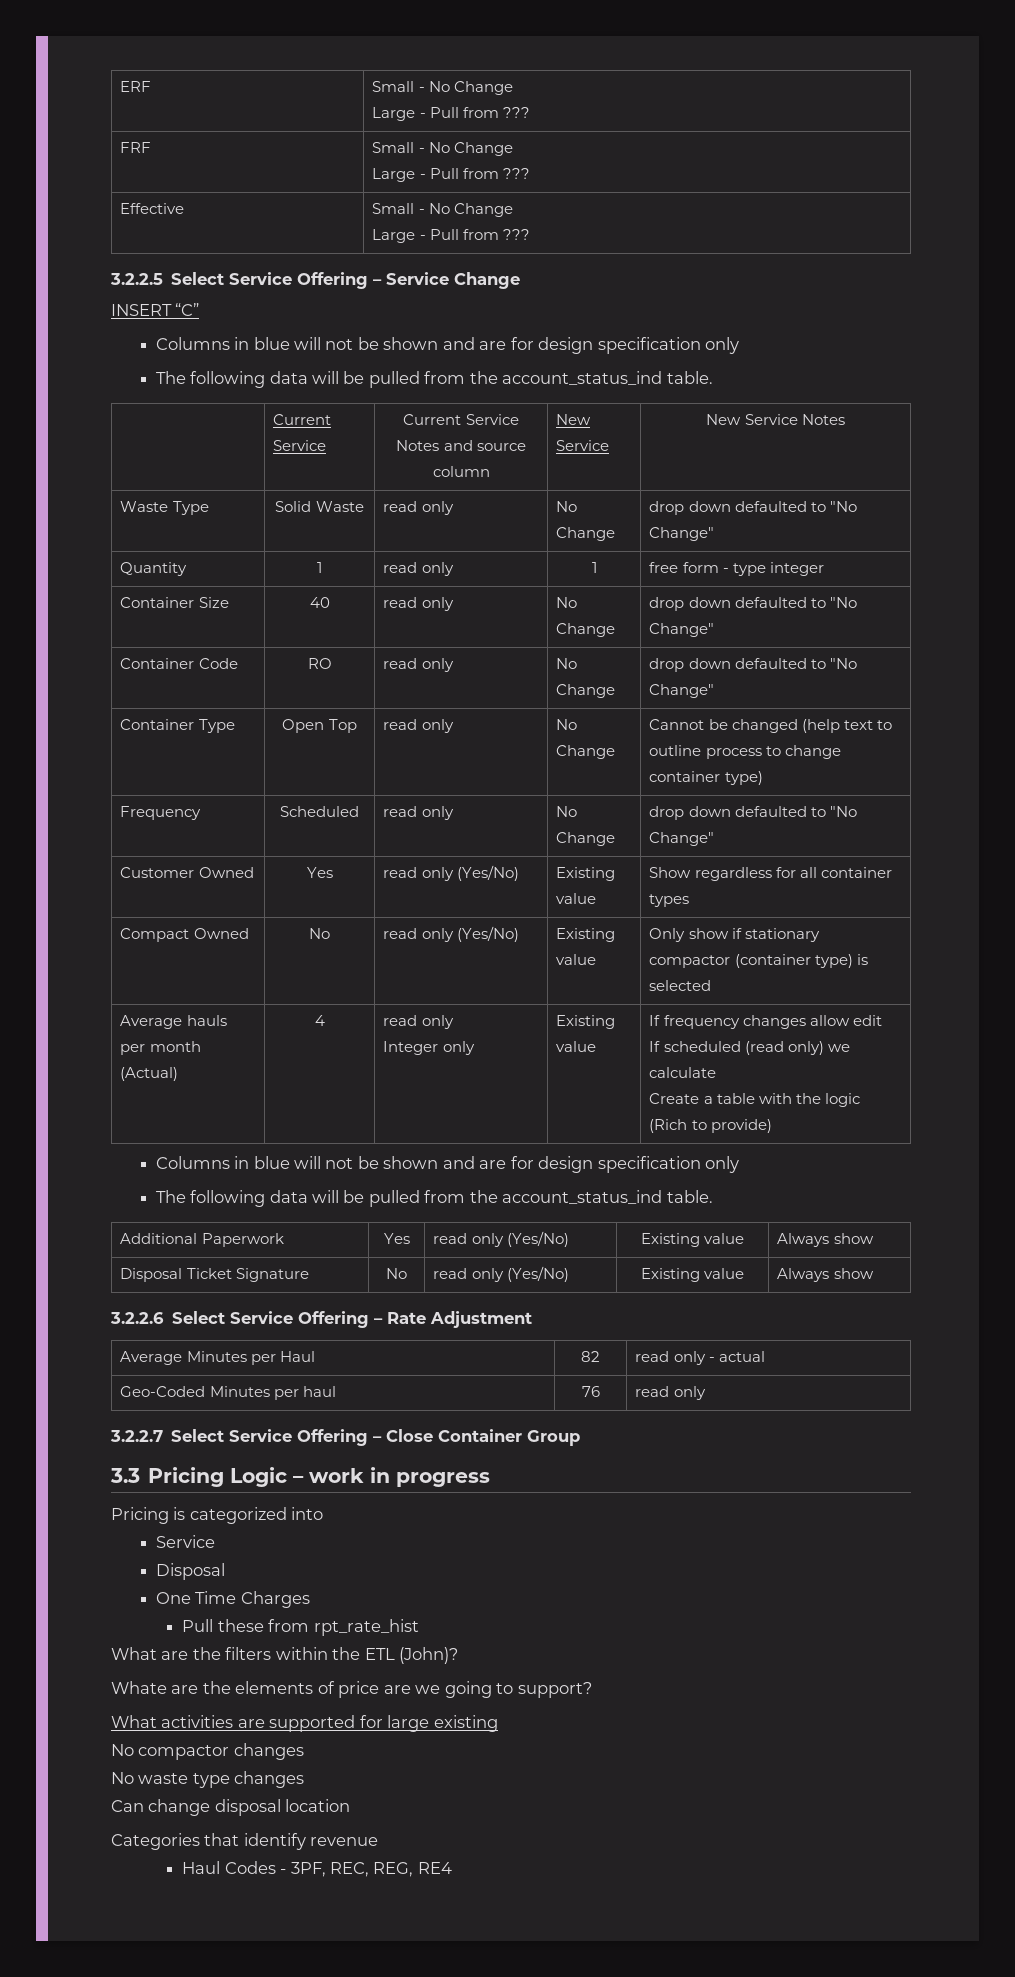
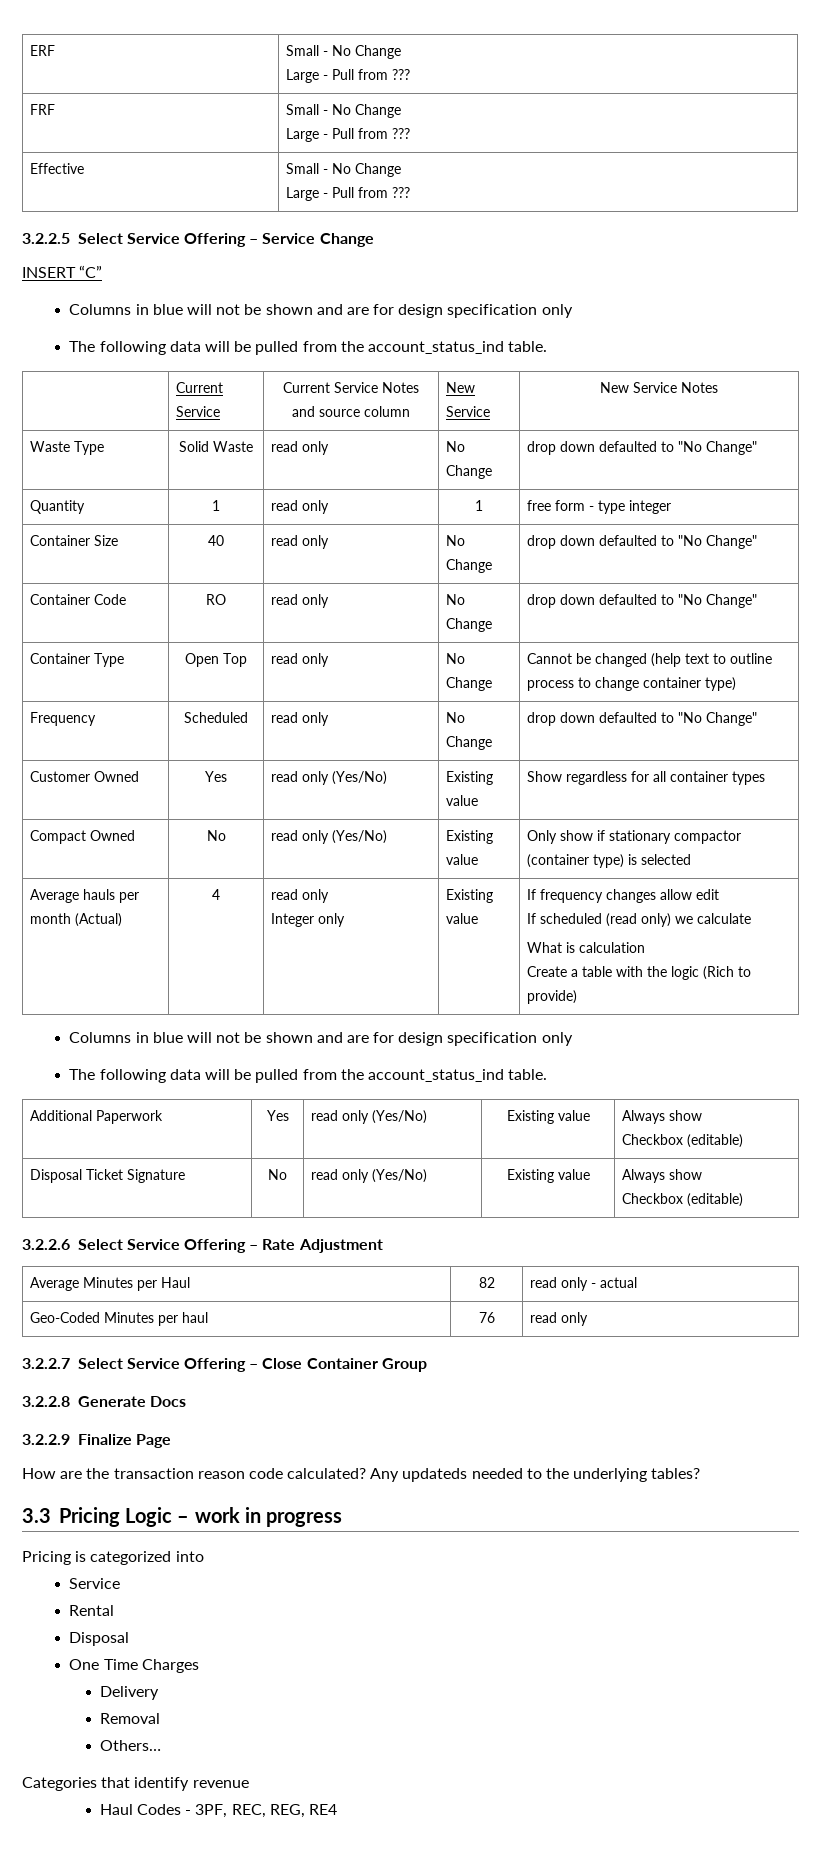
(717, 1072) none -> [527,942,646,953] // What is calculation
(874, 1238) none -> [622,1134,744,1148] // Checkbox (editable)
(874, 1273) none -> [622,1193,744,1207] // Checkbox (editable)
(581, 1438) none -> [22,1396,186,1407] [22,1434,171,1448] [22,1468,701,1482] // 3.2.2.8 Generate Docs // 3.2.2.9 Finalize Page // How are the transaction reason code calculated? Any updateds needed to the underlying tables?
(215, 1541) none -> [69,1605,115,1616] // Rental
[182,1619,419,1636] [111,1647,459,1664] [111,1681,592,1698] [111,1715,498,1732] [111,1743,304,1760] [111,1771,305,1788] [111,1799,351,1816] Pull these from rpt_rate_hist // What are the filters within the ETL (John)? // Whate are the elements of price are we going to support? // What activities are supported for large existing // No compactor changes // No waste type changes // Can change disposal location -> [99,1686,159,1700] [99,1713,160,1724] [99,1740,161,1751] Delivery // Removal // Others…

